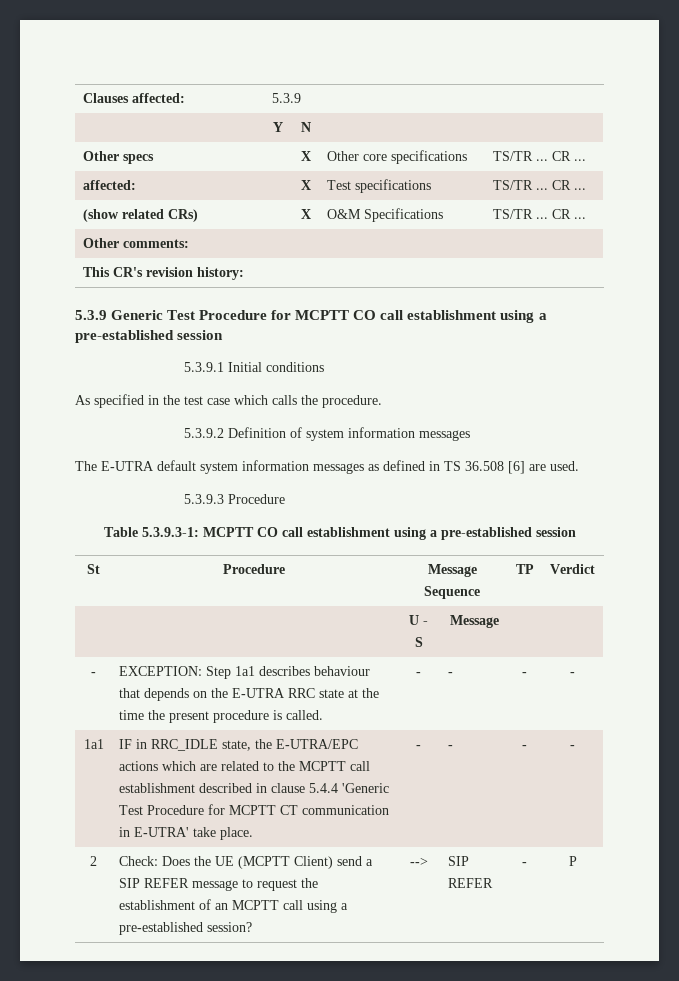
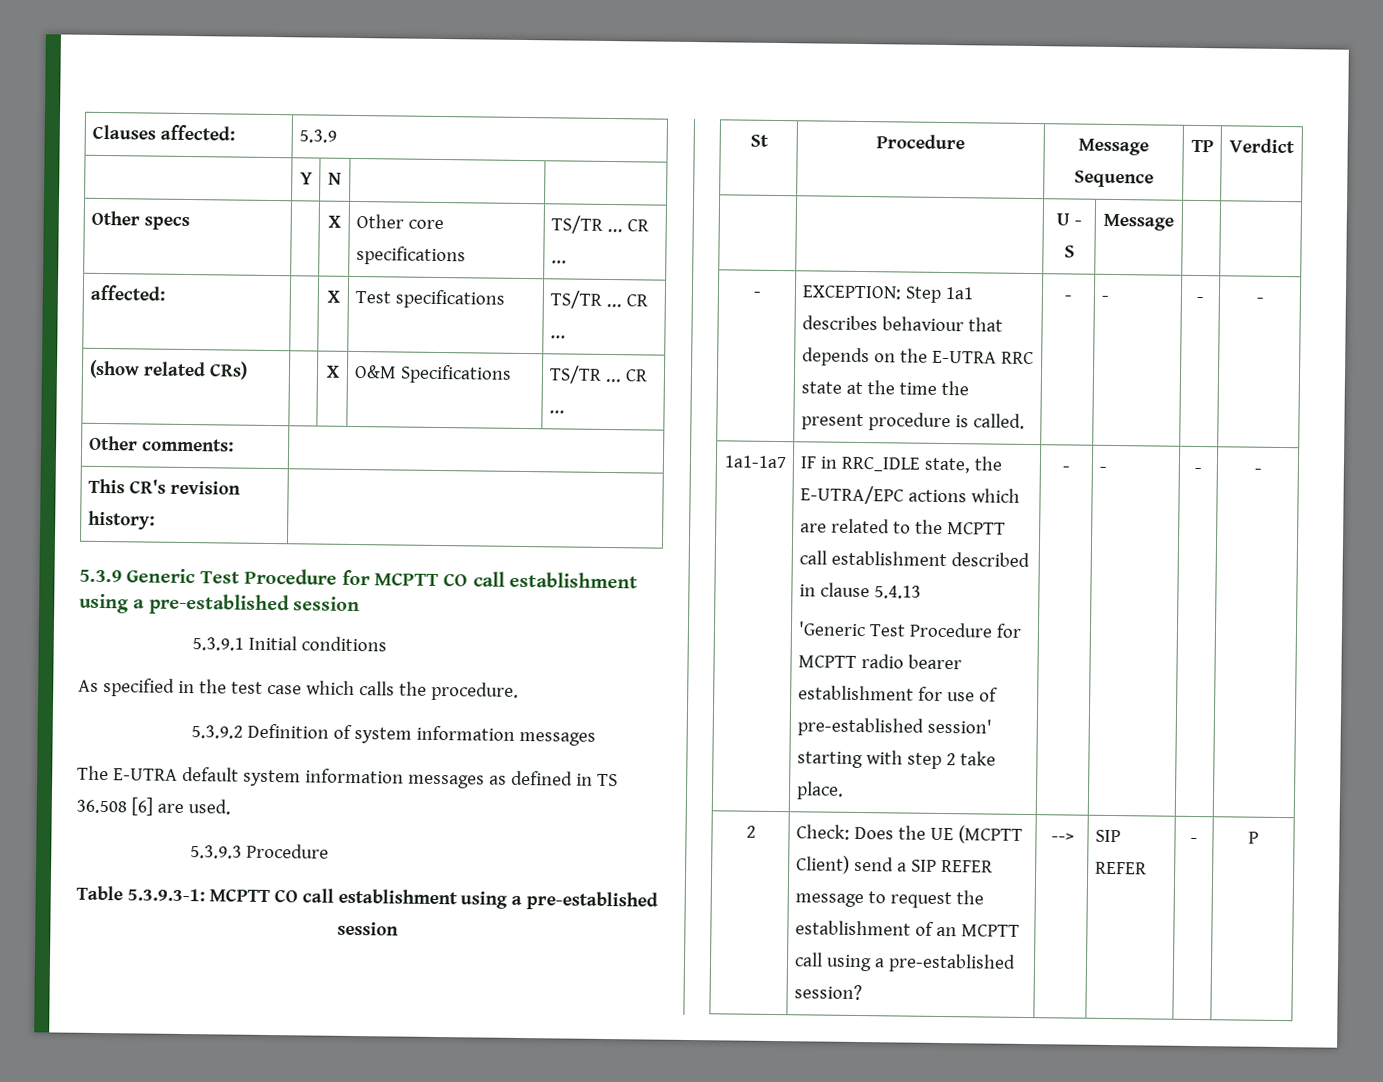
[83,739,104,749] 1a1 -> [723,455,787,469] 1a1-1a7
[308,783,338,793] 5.4.4 -> [873,585,921,599] 5.4.13 //
[279,805,389,815] [118,827,189,837] CT communication in E-UTRA' -> [860,654,962,670] [797,685,998,702] [796,717,992,737] [796,750,956,769] radio bearer establishment for use of pre-established session' starting with step 2

